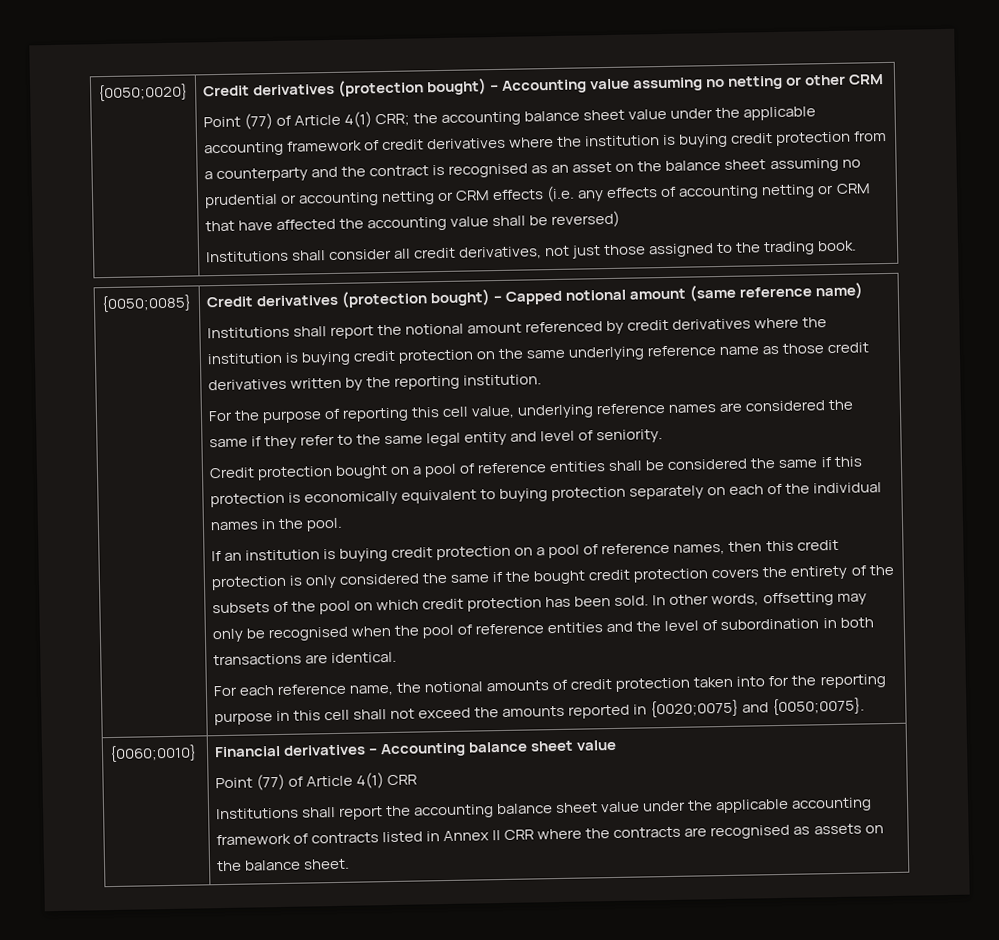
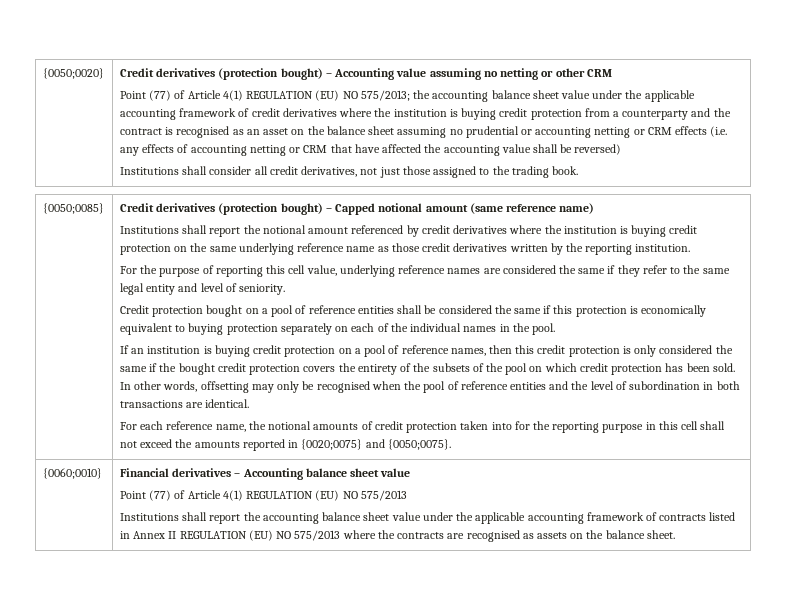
[375,113,411,127] CRR; -> [246,90,410,101] REGULATION (EU) NO 575/2013;
[387,774,418,786] CRR -> [246,490,407,501] REGULATION (EU) NO 575/2013
[504,829,535,840] CRR -> [179,530,341,541] REGULATION (EU) NO 575/2013

